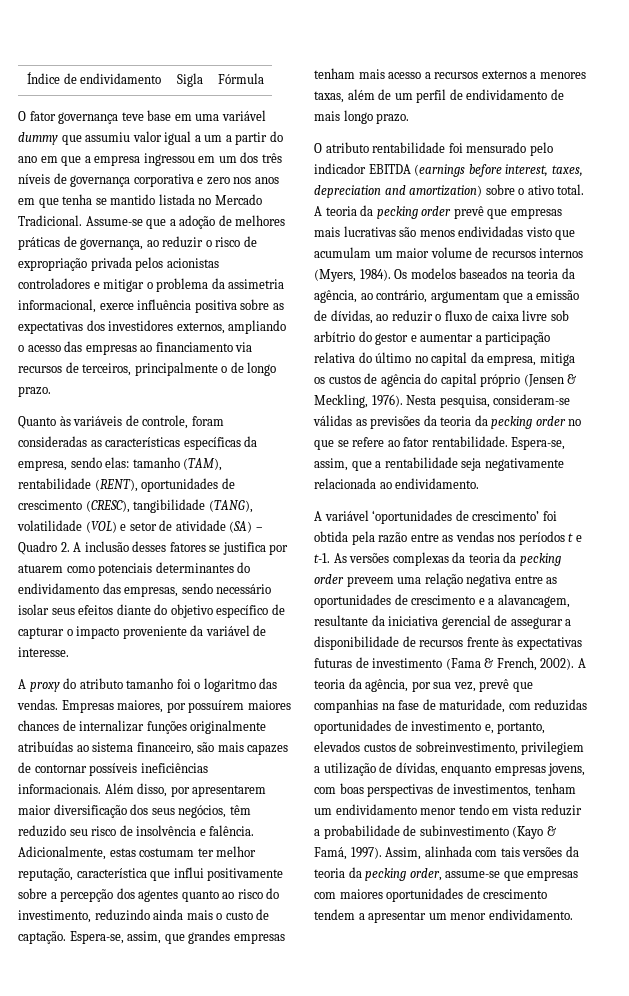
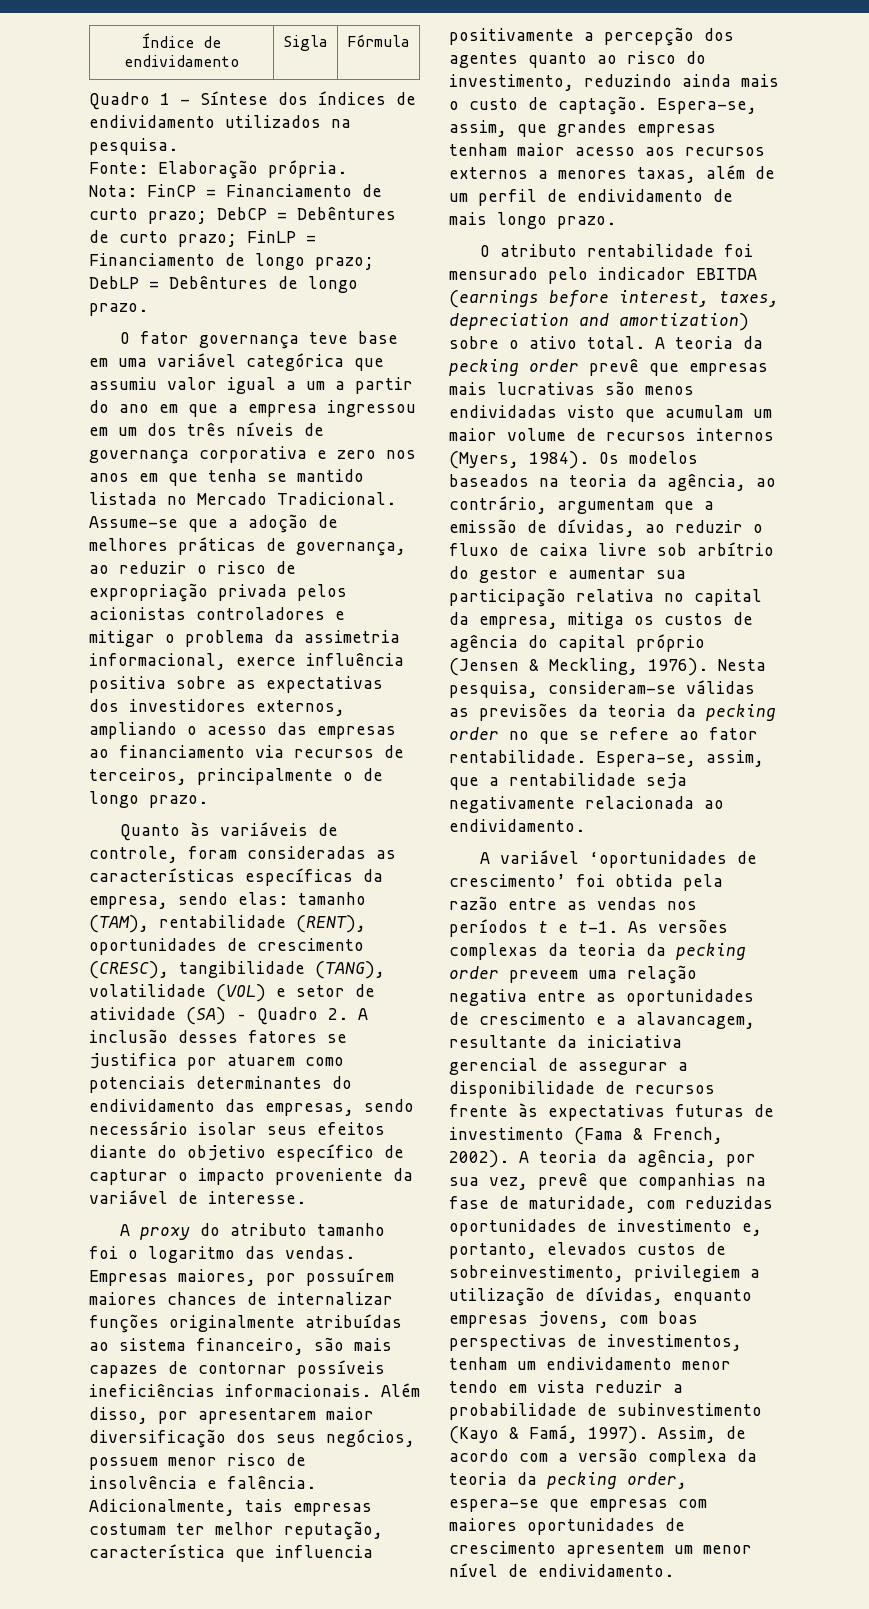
(264, 78) none -> [89,91,416,110] [89,115,351,128] [89,138,178,155] [89,160,347,179] [89,184,382,197] [89,206,396,224] [89,230,316,247] [89,253,374,270] [89,275,358,293] [89,303,148,316] // Quadro 1 - Síntese dos índices de endividamento utilizados na pesquisa. // Fonte: Elaboração própria. // Nota: FinCP = Financiamento de curto prazo; DebCP = Debêntures de curto prazo; FinLP = Financiamento de longo prazo; DebLP = Debêntures de longo prazo.
[18,132,58,145] dummy -> [246,353,344,371] categórica
[229,805,251,815] [18,825,88,837] têm reduzido seu -> [89,1457,217,1470] possuem menor
[109,848,136,857] estas -> [245,1499,372,1516] tais empresas
[173,867,284,881] [18,888,47,899] influi positivamente sobre -> [275,1545,373,1558] [449,28,574,45] influencia positivamente
[358,69,431,79] mais acesso a -> [517,143,675,156] maior acesso aos
[475,335,482,342] a -> [656,570,686,579] sua
[358,352,412,363] do último -> (654, 595) none
[424,846,563,857] alinhada com tais versões -> [726,1426,746,1439] [449,1448,727,1466] de acordo com a versão complexa
[445,871,501,878] assume-se -> [449,1499,539,1512] espera-se
[314,909,487,923] tendem a apresentar um menor -> [566,1542,752,1558] [449,1563,528,1577] apresentem um menor nível de

